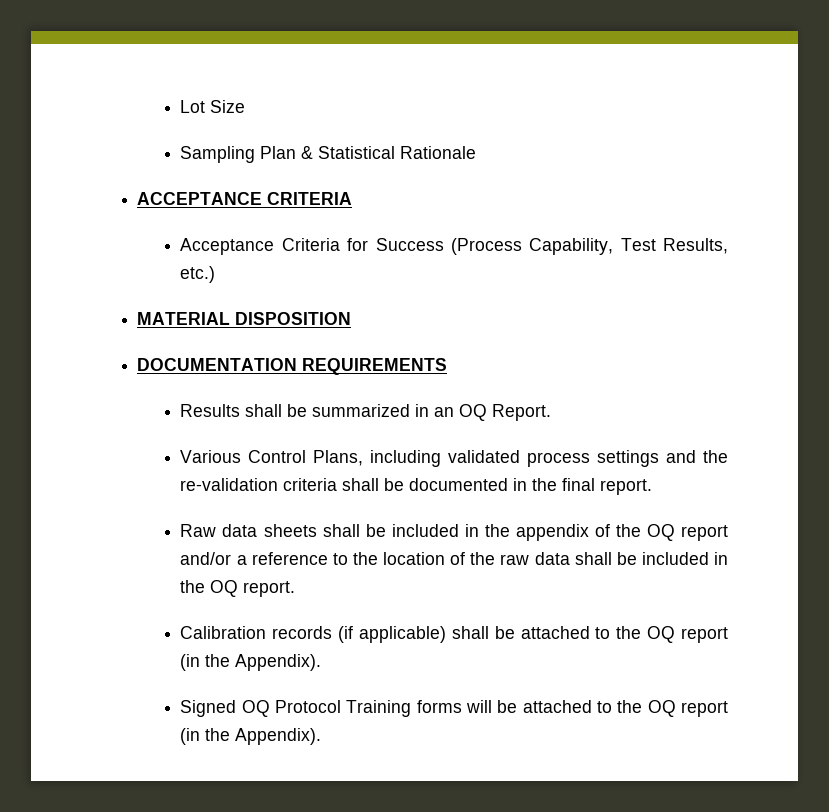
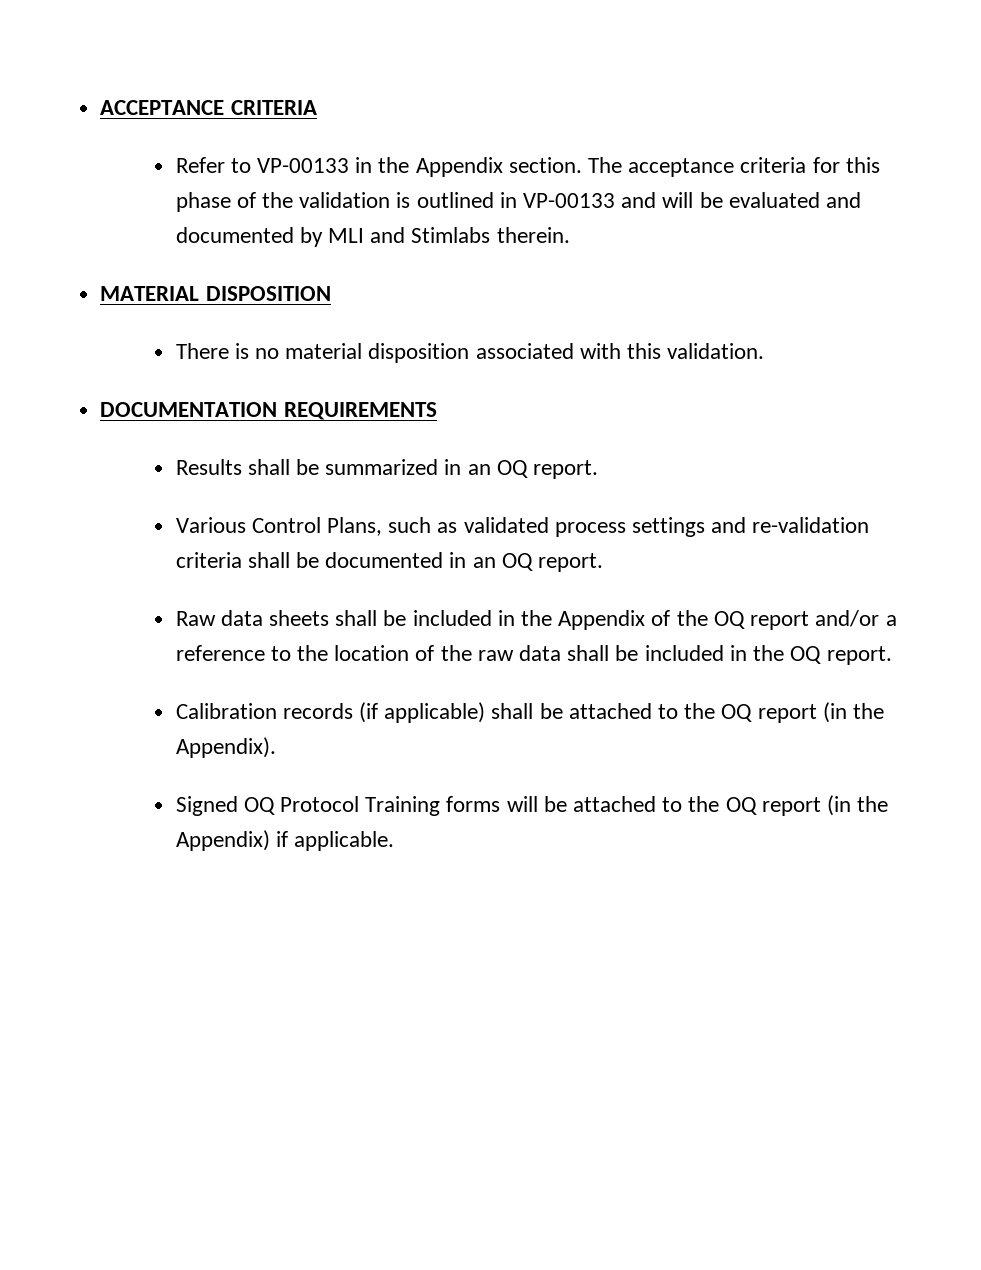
[180,100,246,113] [180,146,477,163] [137,192,353,205] [180,238,728,255] [180,266,216,283] [137,312,352,325] Lot Size // Sampling Plan & Statistical Rationale // ACCEPTANCE CRITERIA // Acceptance Criteria for Success (Process Capability, Test Results, etc.) // MATERIAL DISPOSITION -> [100,100,317,115] [175,157,880,177] [175,192,862,212] [175,227,570,247] [100,286,331,301] [175,343,765,363] ACCEPTANCE CRITERIA // Refer to VP-00133 in the Appendix section. The acceptance criteria for this phase of the validation is outlined in VP-00133 and will be evaluated and documented by MLI and Stimlabs therein. // MATERIAL DISPOSITION // There is no material disposition associated with this validation.
[492,404,552,421] Report. -> [533,460,599,479] report.
[370,450,442,467] including -> [388,517,458,533] such as
[703,450,728,463] the -> (747, 525) none
[532,478,596,491] the final -> [472,553,533,571] an OQ
[515,524,589,541] appendix -> [558,610,646,630] Appendix
[235,728,322,745] Appendix). -> [175,830,394,851] Appendix) if applicable.

